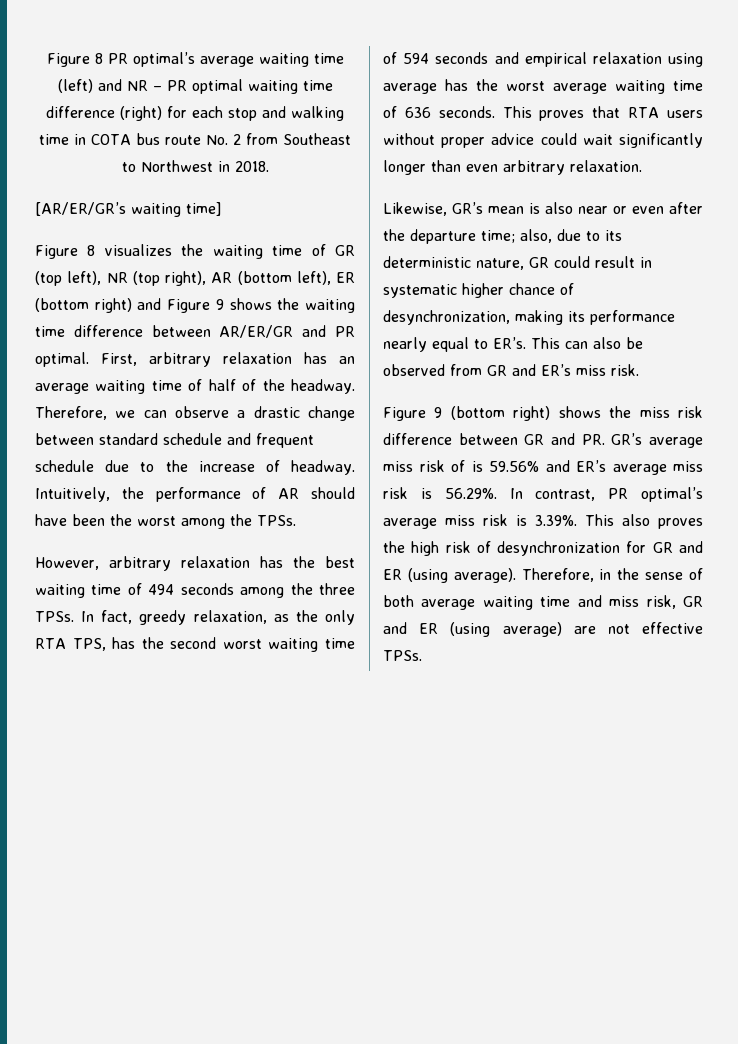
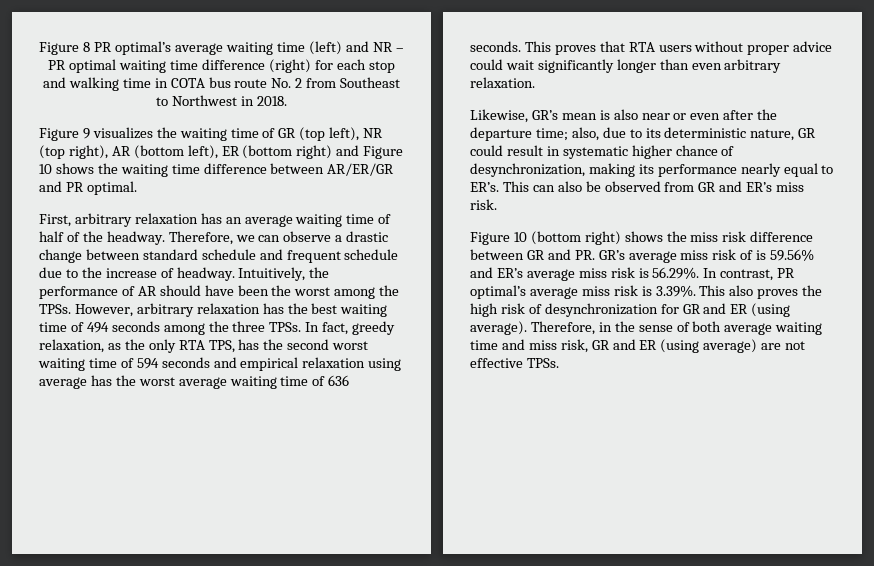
[35,202,222,217] [35,245,96,259] // [AR/ER/GR’s waiting time] // Figure 8 -> [39,128,90,141] // Figure 9
[215,299,224,310] 9 -> [39,164,52,174] 10
(89, 359) none -> (137, 188) //
(296, 520) // -> (71, 309) none
[434,407,443,418] 9 -> [513,232,527,242] 10

